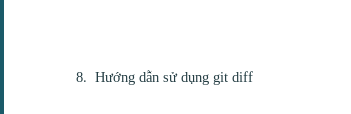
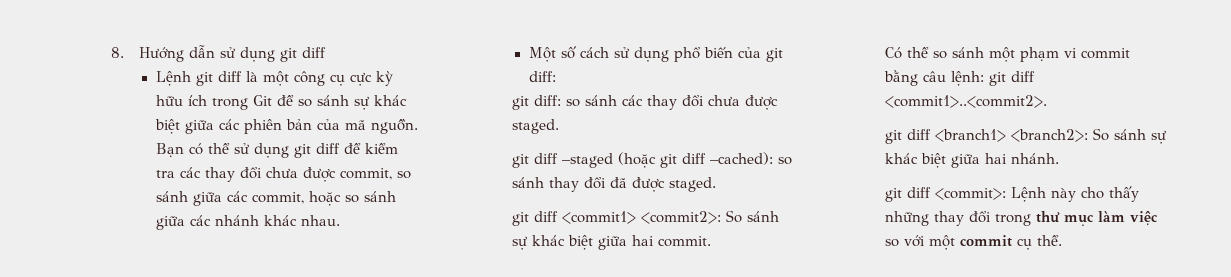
(254, 76) none -> [155,71,393,86] [155,95,407,110] [154,118,418,134] [155,143,398,158] [155,167,411,182] [155,191,396,206] [155,215,340,230] [528,46,783,62] [528,71,556,82] [512,95,779,110] [512,119,560,134] [512,152,793,168] [512,177,717,192] [512,210,780,226] [512,235,712,250] [885,47,1131,62] [884,70,1036,86] [885,95,1048,108] [885,128,1168,144] [885,153,1060,168] [885,186,1140,202] [885,211,1159,226] [885,235,1063,250] // Lệnh git diff là một công cụ cực kỳ hữu ích trong Git để so sánh sự khác biệt giữa các phiên bản của mã nguồn. Bạn có thể sử dụng git diff để kiểm tra các thay đổi chưa được commit, so sánh giữa các commit, hoặc so sánh giữa các nhánh khác nhau. // Một số cách sử dụng phổ biến của git diff: // git diff: so sánh các thay đổi chưa được staged. // git diff –staged (hoặc git diff –cached): so sánh thay đổi đã được staged. // git diff <commit1> <commit2>: So sánh sự khác biệt giữa hai commit. // Có thể so sánh một phạm vi commit bằng câu lệnh: git diff <commit1>..<commit2>. // git diff <branch1> <branch2>: So sánh sự khác biệt giữa hai nhánh. // git diff <commit>: Lệnh này cho thấy những thay đổi trong thư mục làm việc so với một commit cụ thể.

